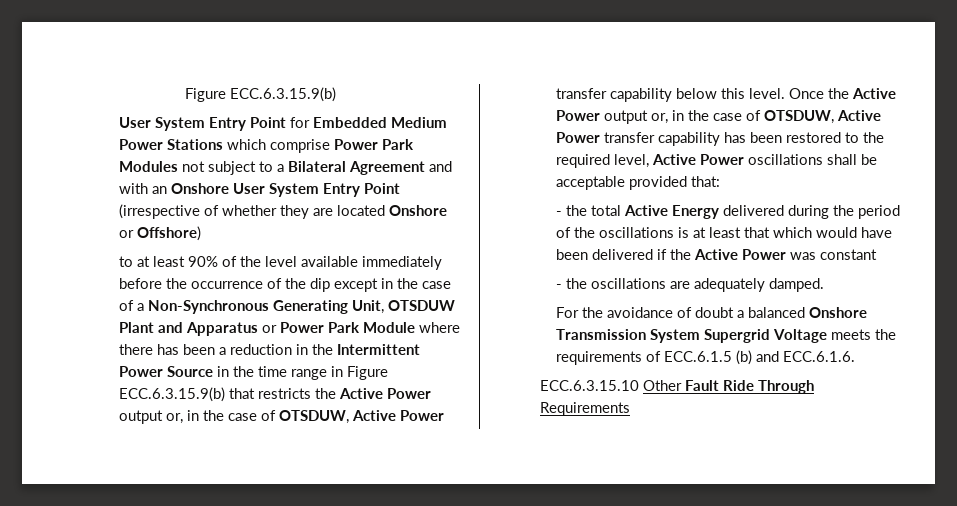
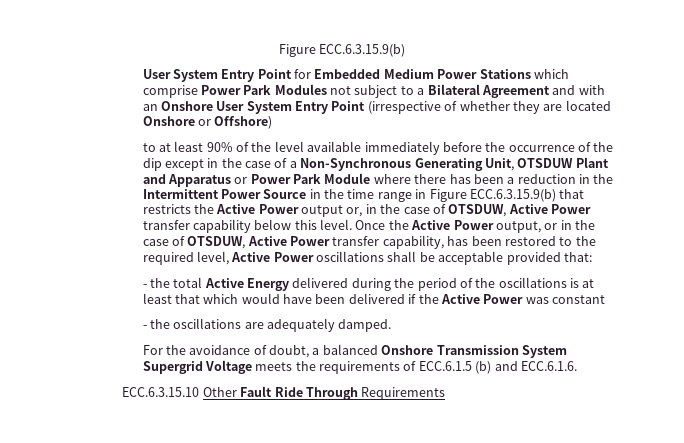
[604,110,882,124] [556,132,721,146] output or, in the case of OTSDUW, Active Power transfer capability -> [495,220,596,233] [142,235,444,249] output, or in the case of OTSDUW, Active Power transfer capability,
[695,307,735,318] doubt -> [269,345,310,358] doubt,

